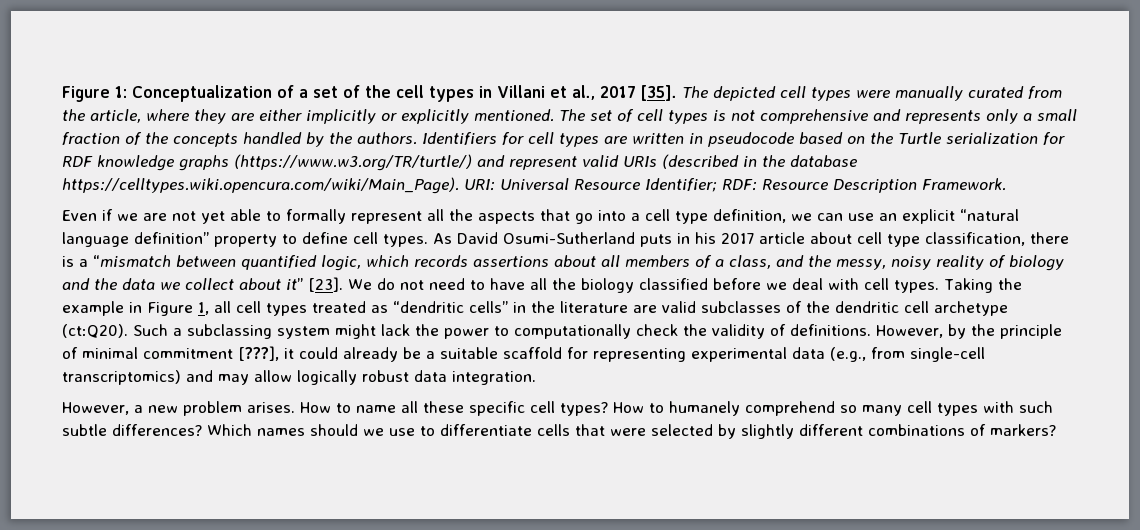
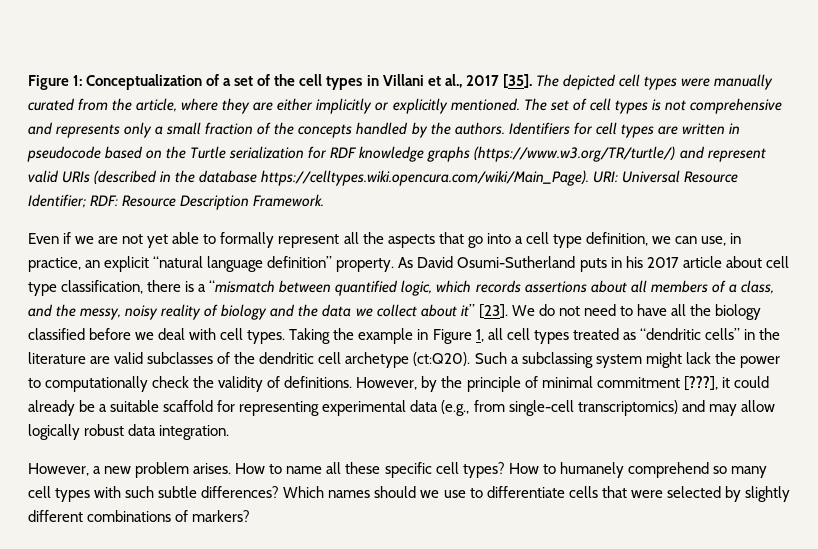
[848,213,874,221] use -> [701,233,742,246] [28,257,81,272] use, in practice,
[214,232,428,247] property to define cell types. -> [336,258,395,272] property.

